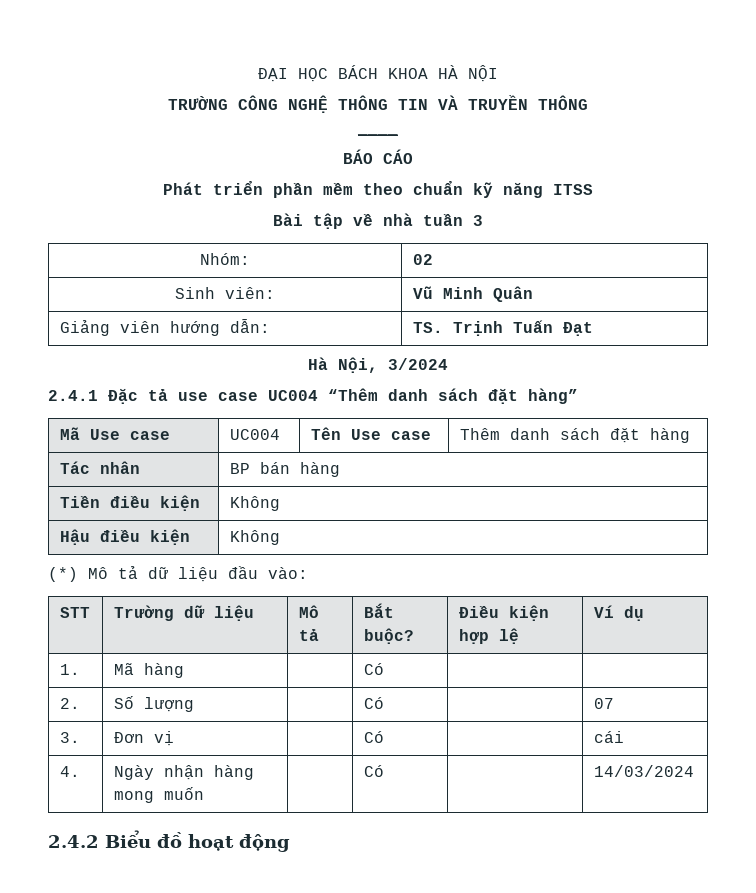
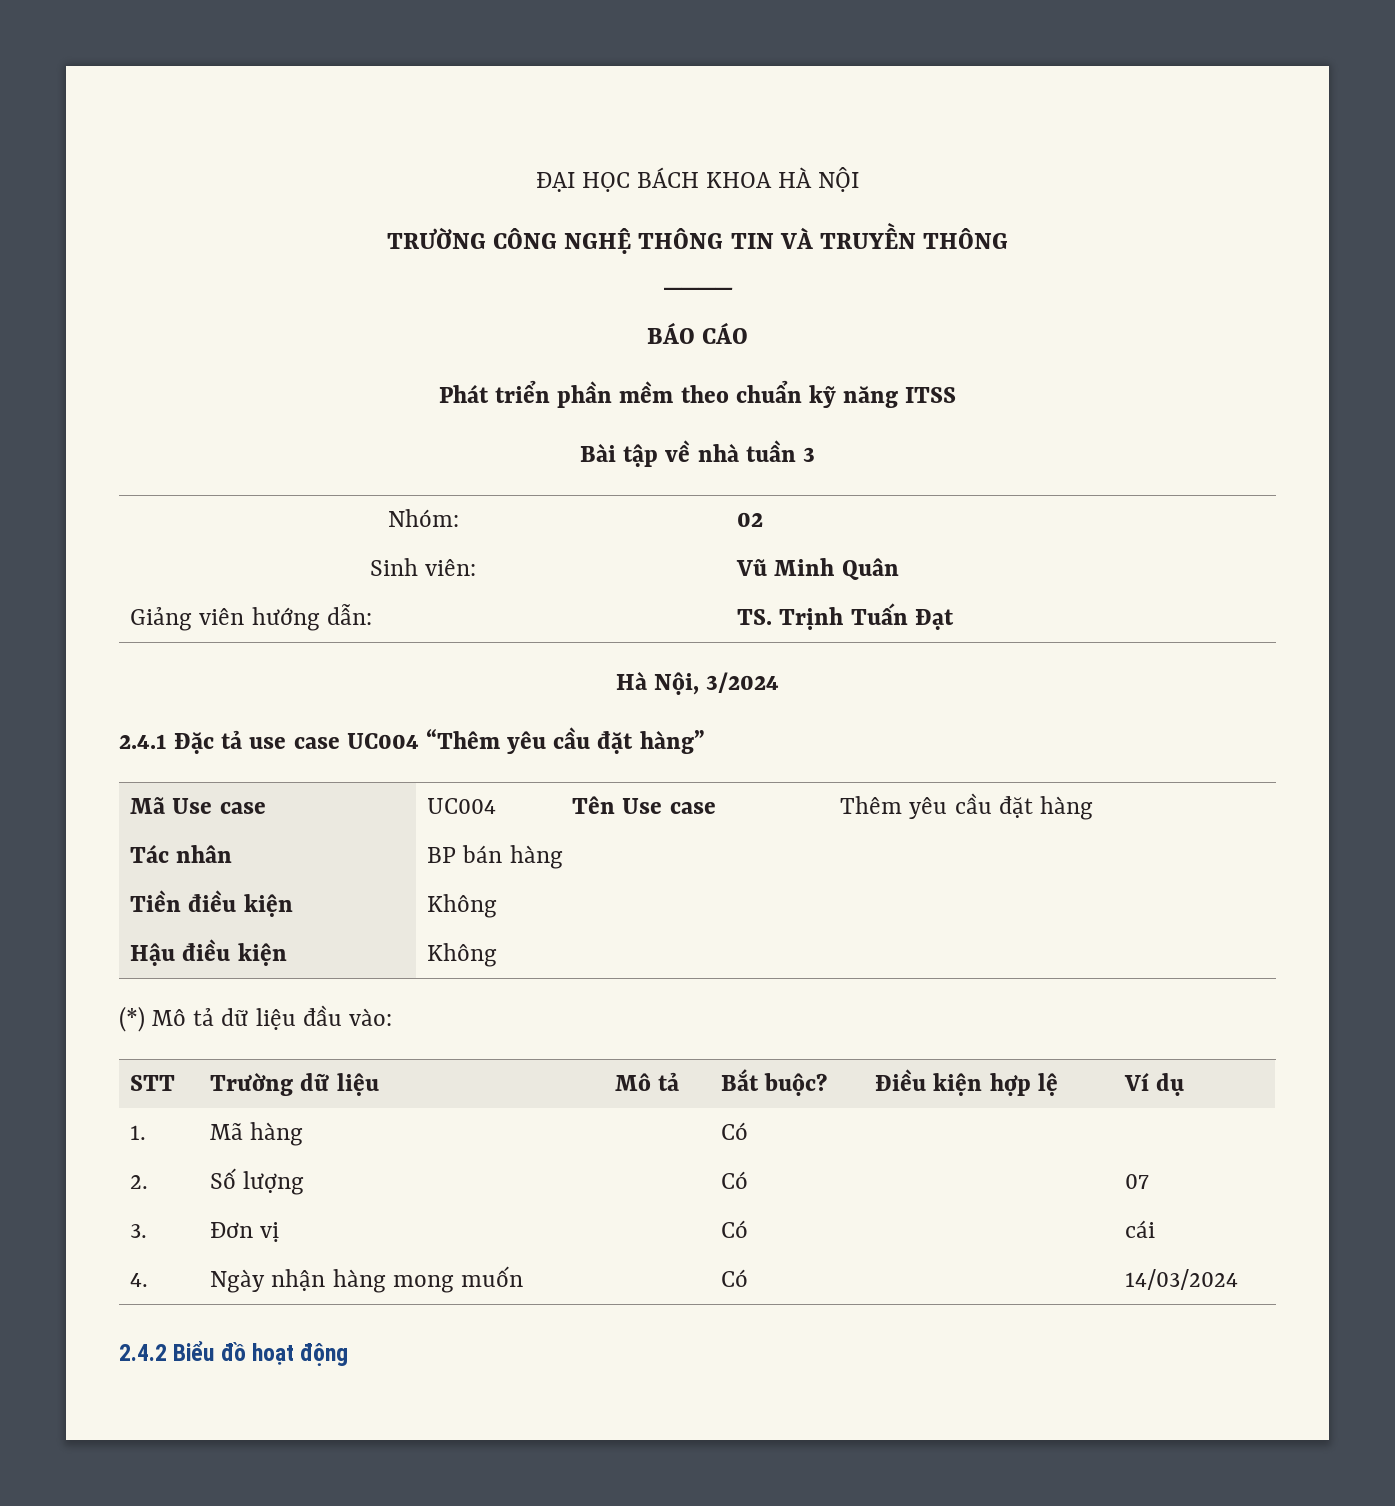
[388,388,478,401] danh sách -> [507,727,591,754] yêu cầu
[509,428,600,440] danh sách -> [909,793,992,819] yêu cầu

